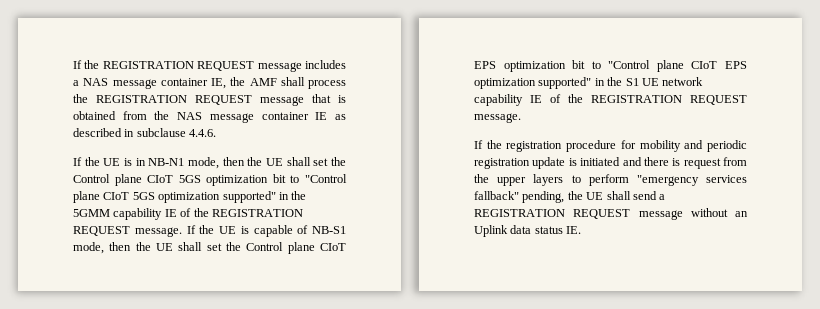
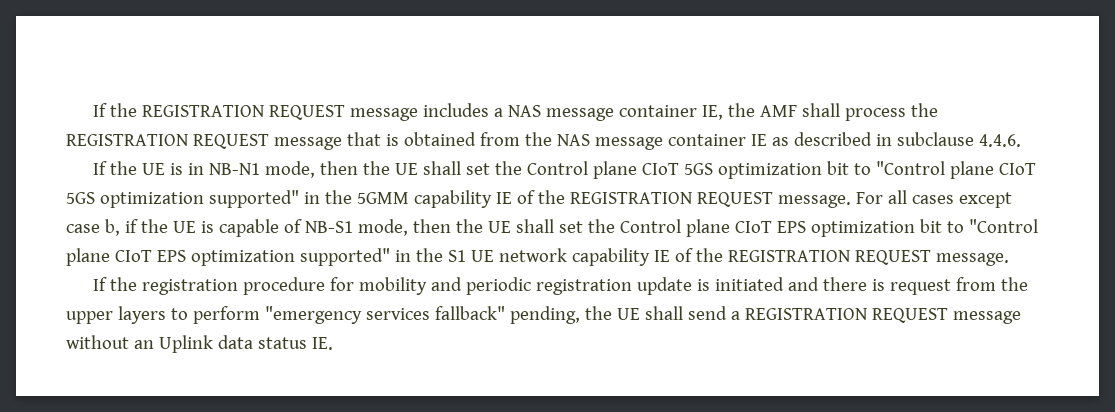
[186,225,196,234] If -> [855,190,1012,208] [66,219,138,236] For all cases except case b, if

